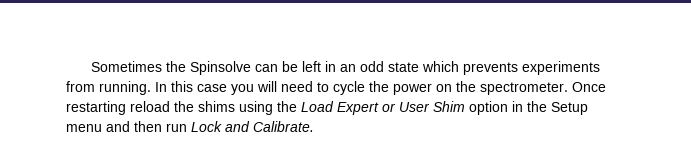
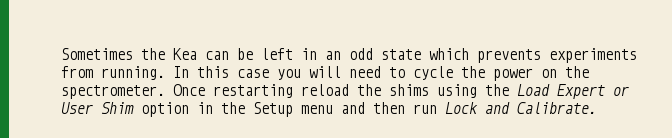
[189,61,251,75] Spinsolve -> [173,48,197,60] Kea

